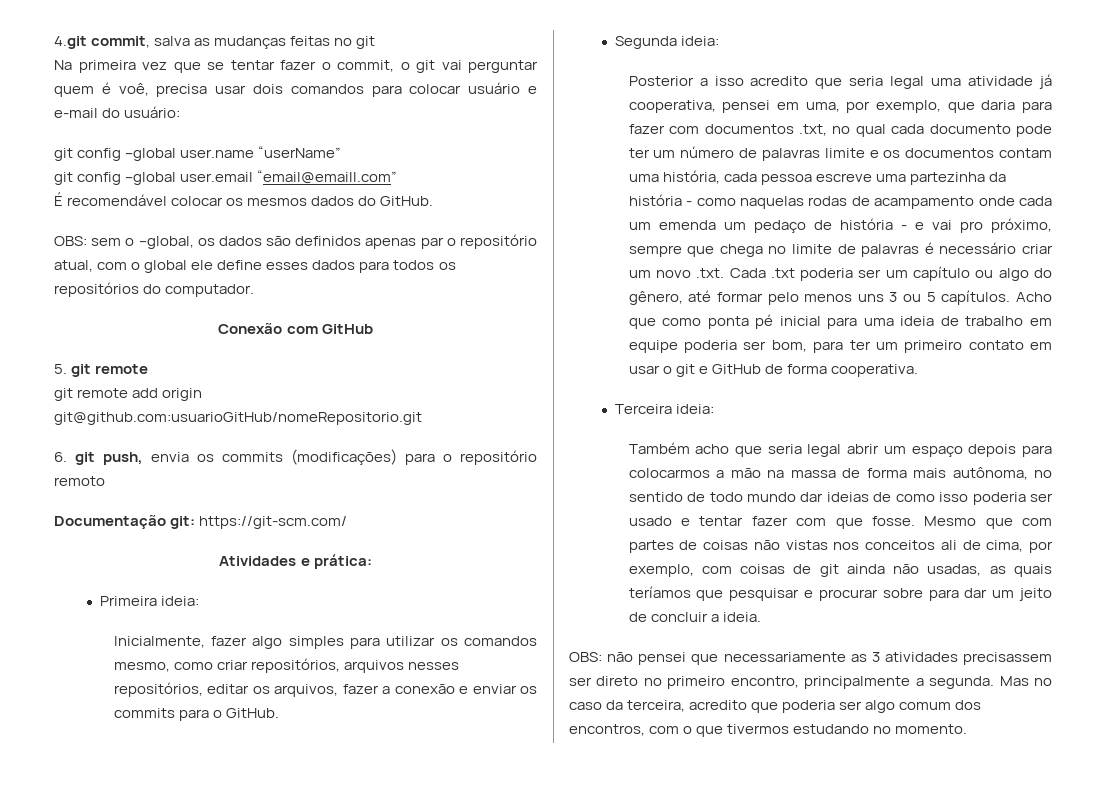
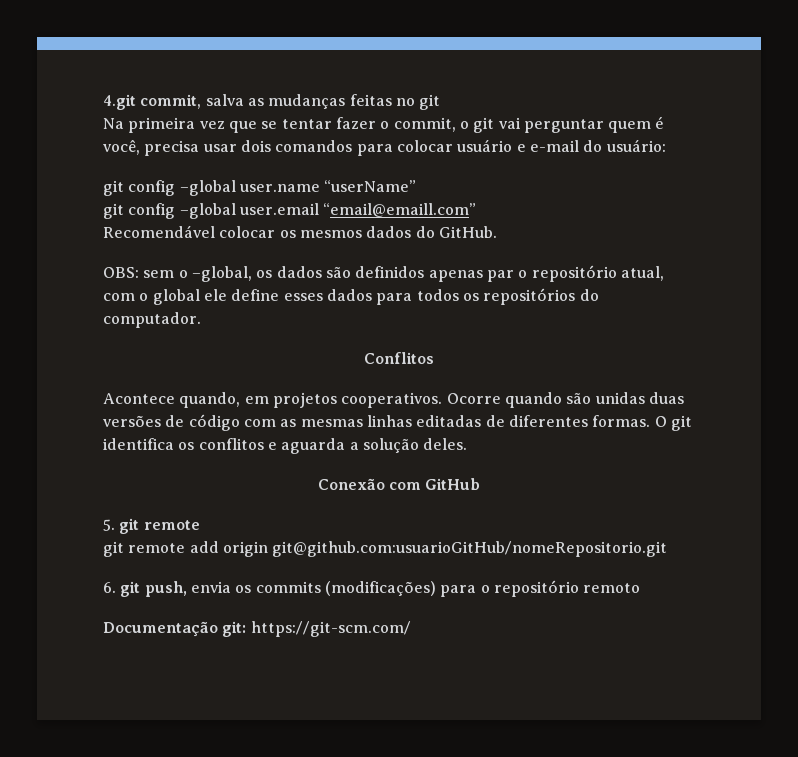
[118,83,149,96] voê, -> [103,139,140,155] você,
[54,192,168,206] É recomendável -> [103,225,215,238] Recomendável
(255, 290) none -> [364,352,434,364] [103,392,684,408] [103,414,692,431] [103,438,468,454] // Conflitos // Acontece quando, em projetos cooperativos. Ocorre quando são unidas duas versões de código com as mesmas linhas editadas de diferentes formas. O git identifica os conflitos e aguarda a solução deles.
[219,554,372,569] [100,596,200,606] [113,636,538,649] [113,658,459,673] [113,682,537,697] [113,708,279,721] [615,36,720,49] [628,74,1052,89] [628,100,1052,113] [628,124,1052,137] [628,146,1052,161] [628,170,1007,185] [628,194,1052,209] [628,218,1052,233] [628,242,1053,257] [628,266,1052,281] [628,290,1052,305] [628,314,1052,329] [628,340,1052,353] [628,364,919,377] [615,404,715,414] [628,442,1052,457] [628,467,1052,480] [628,492,1053,505] [628,516,1052,529] [628,540,1053,553] [628,564,1052,577] [628,586,1052,601] [628,612,761,622] [569,652,1052,665] [569,676,1052,689] [569,700,982,713] [569,724,968,737] // Atividades e prática: // Primeira ideia: // Inicialmente, fazer algo simples para utilizar os comandos mesmo, como criar repositórios, arquivos nesses repositórios, editar os arquivos, fazer a conexão e enviar os commits para o GitHub. // Segunda ideia: // Posterior a isso acredito que seria legal uma atividade já cooperativa, pensei em uma, por exemplo, que daria para fazer com documentos .txt, no qual cada documento pode ter um número de palavras limite e os documentos contam uma história, cada pessoa escreve uma partezinha da história - como naquelas rodas de acampamento onde cada um emenda um pedaço de história - e vai pro próximo, sempre que chega no limite de palavras é necessário criar um novo .txt. Cada .txt poderia ser um capítulo ou algo do gênero, até formar pelo menos uns 3 ou 5 capítulos. Acho que como ponta pé inicial para uma ideia de trabalho em equipe poderia ser bom, para ter um primeiro contato em usar o git e GitHub de forma cooperativa. // Terceira ideia: // Também acho que seria legal abrir um espaço depois para colocarmos a mão na massa de forma mais autônoma, no sentido de todo mundo dar ideias de como isso poderia ser usado e tentar fazer com que fosse. Mesmo que com partes de coisas não vistas nos conceitos ali de cima, por exemplo, com coisas de git ainda não usadas, as quais teríamos que pesquisar e procurar sobre para dar um jeito de concluir a ideia. // OBS: não pensei que necessariamente as 3 atividades precisassem ser direto no primeiro encontro, principalmente a segunda. Mas no caso da terceira, acredito que poderia ser algo comum dos encontros, com o que tivermos estudando no momento. -> (411, 629) none

